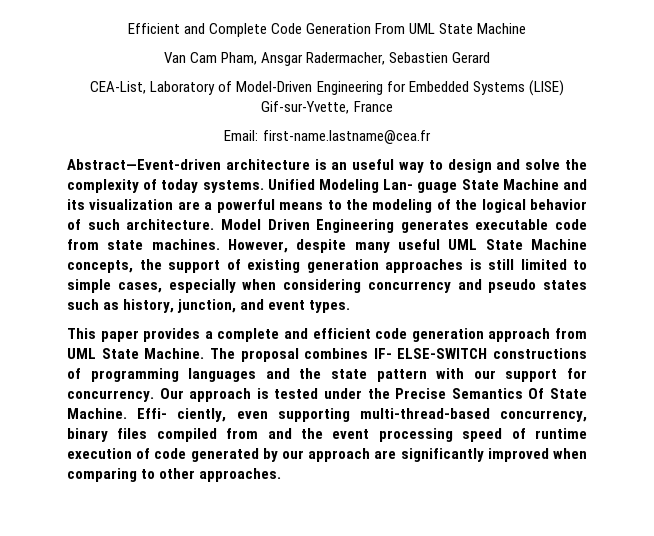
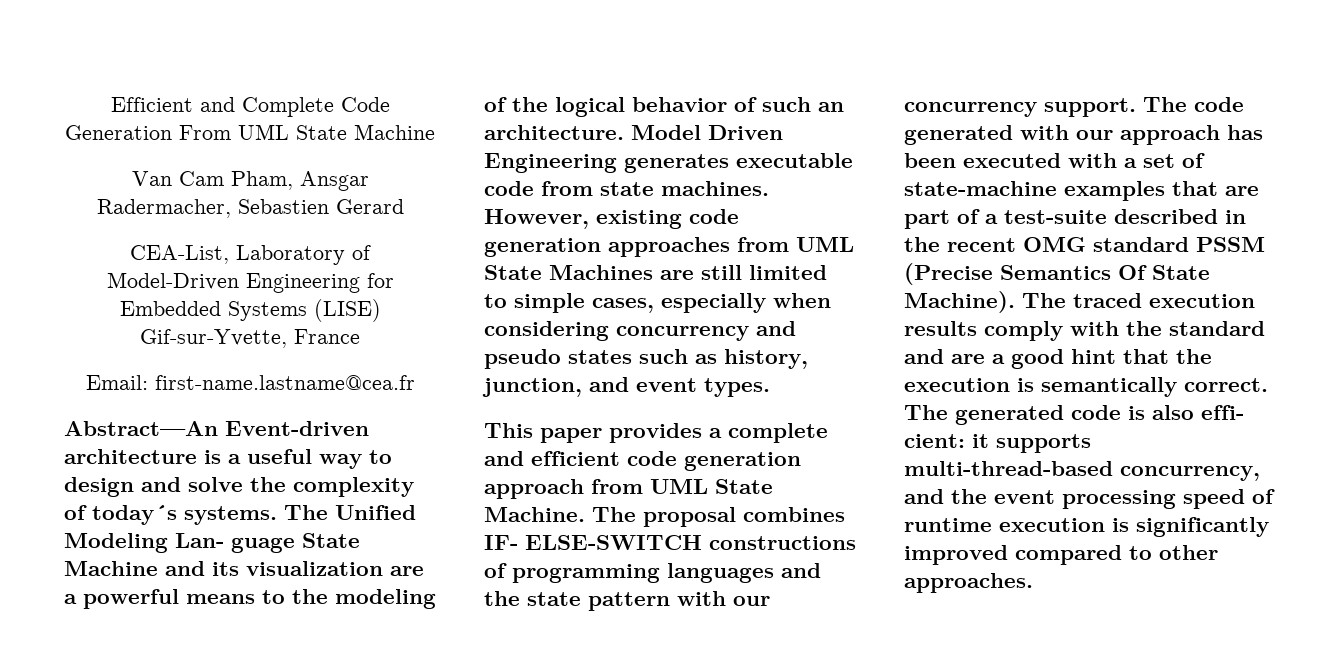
[67,159,221,170] Abstract—Event-driven -> [64,421,369,436] Abstract—An Event-driven
[331,162,348,170] an -> [228,454,241,464] a
[161,179,264,193] today systems. -> [92,505,328,525] today´s systems. The
(120, 224) none -> [818,102,844,112] an
[296,239,587,253] [67,259,482,273] despite many useful UML State Machine concepts, the support of existing generation approaches is -> [596,209,739,229] [484,237,854,257] [484,265,694,280] existing code generation approaches from UML State Machines are
[505,368,588,382] [67,388,588,402] [67,408,587,422] [67,428,259,442] support for concurrency. Our approach is tested under the Precise Semantics Of State Machine. Effi- ciently, even supporting multi-thread-based concurrency, binary files compiled from -> [904,97,1244,117] [904,125,1263,145] [904,153,1205,168] [904,181,1259,201] [904,209,1246,229] [904,237,1265,252] [904,263,1210,285] [904,291,1255,313] [904,321,1265,341] [904,349,1212,369] [904,377,1268,397] [904,405,1244,425] [904,434,1091,453] [904,461,1260,481] concurrency support. The code generated with our approach has been executed with a set of state-machine examples that are part of a test-suite described in the recent OMG standard PSSM (Precise Semantics Of State Machine). The traced execution results comply with the standard and are a good hint that the execution is semantically correct. The generated code is also effi- cient: it supports multi-thread-based concurrency,
[136,448,587,462] [67,468,137,482] of code generated by our approach are significantly improved when comparing -> [1112,517,1269,537] [904,545,1122,565] is significantly improved compared

